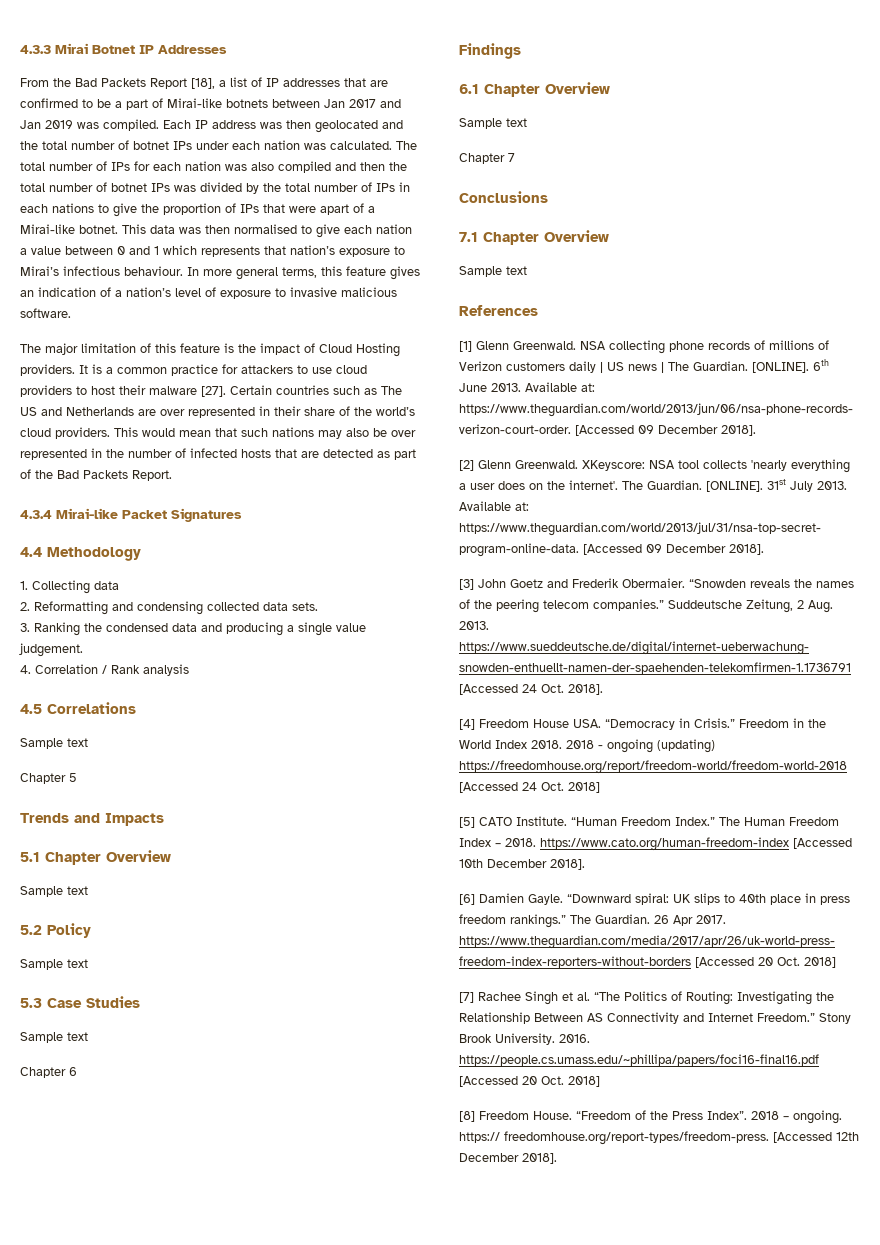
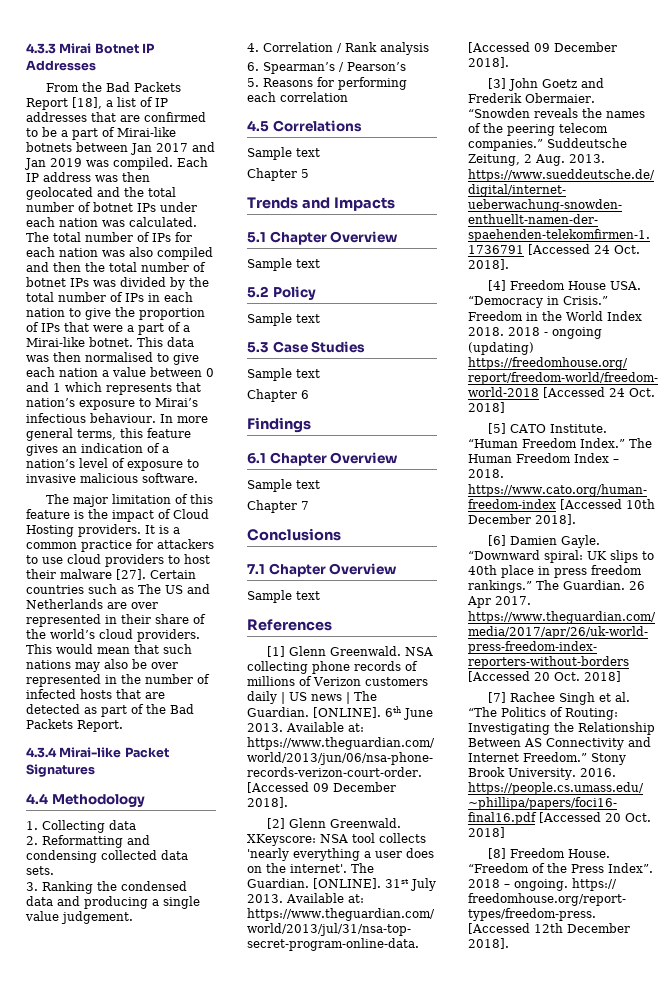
[52,203,94,213] nations -> [26,308,65,317] nation
[320,204,349,215] apart -> [127,323,164,335] a part
(189, 670) none -> [247,62,406,74] [247,77,407,90] [247,92,348,102] // 6. Spearman’s / Pearson’s // 5. Reasons for performing each correlation

